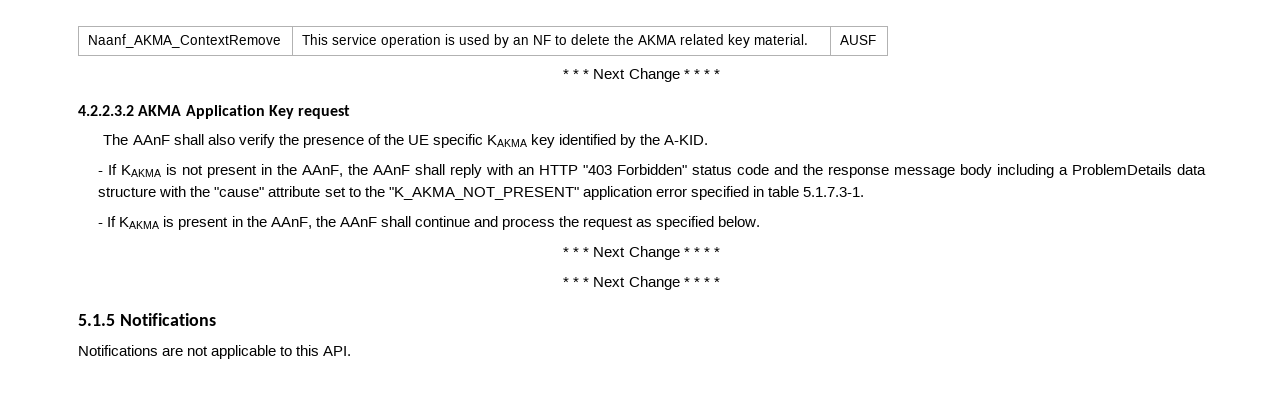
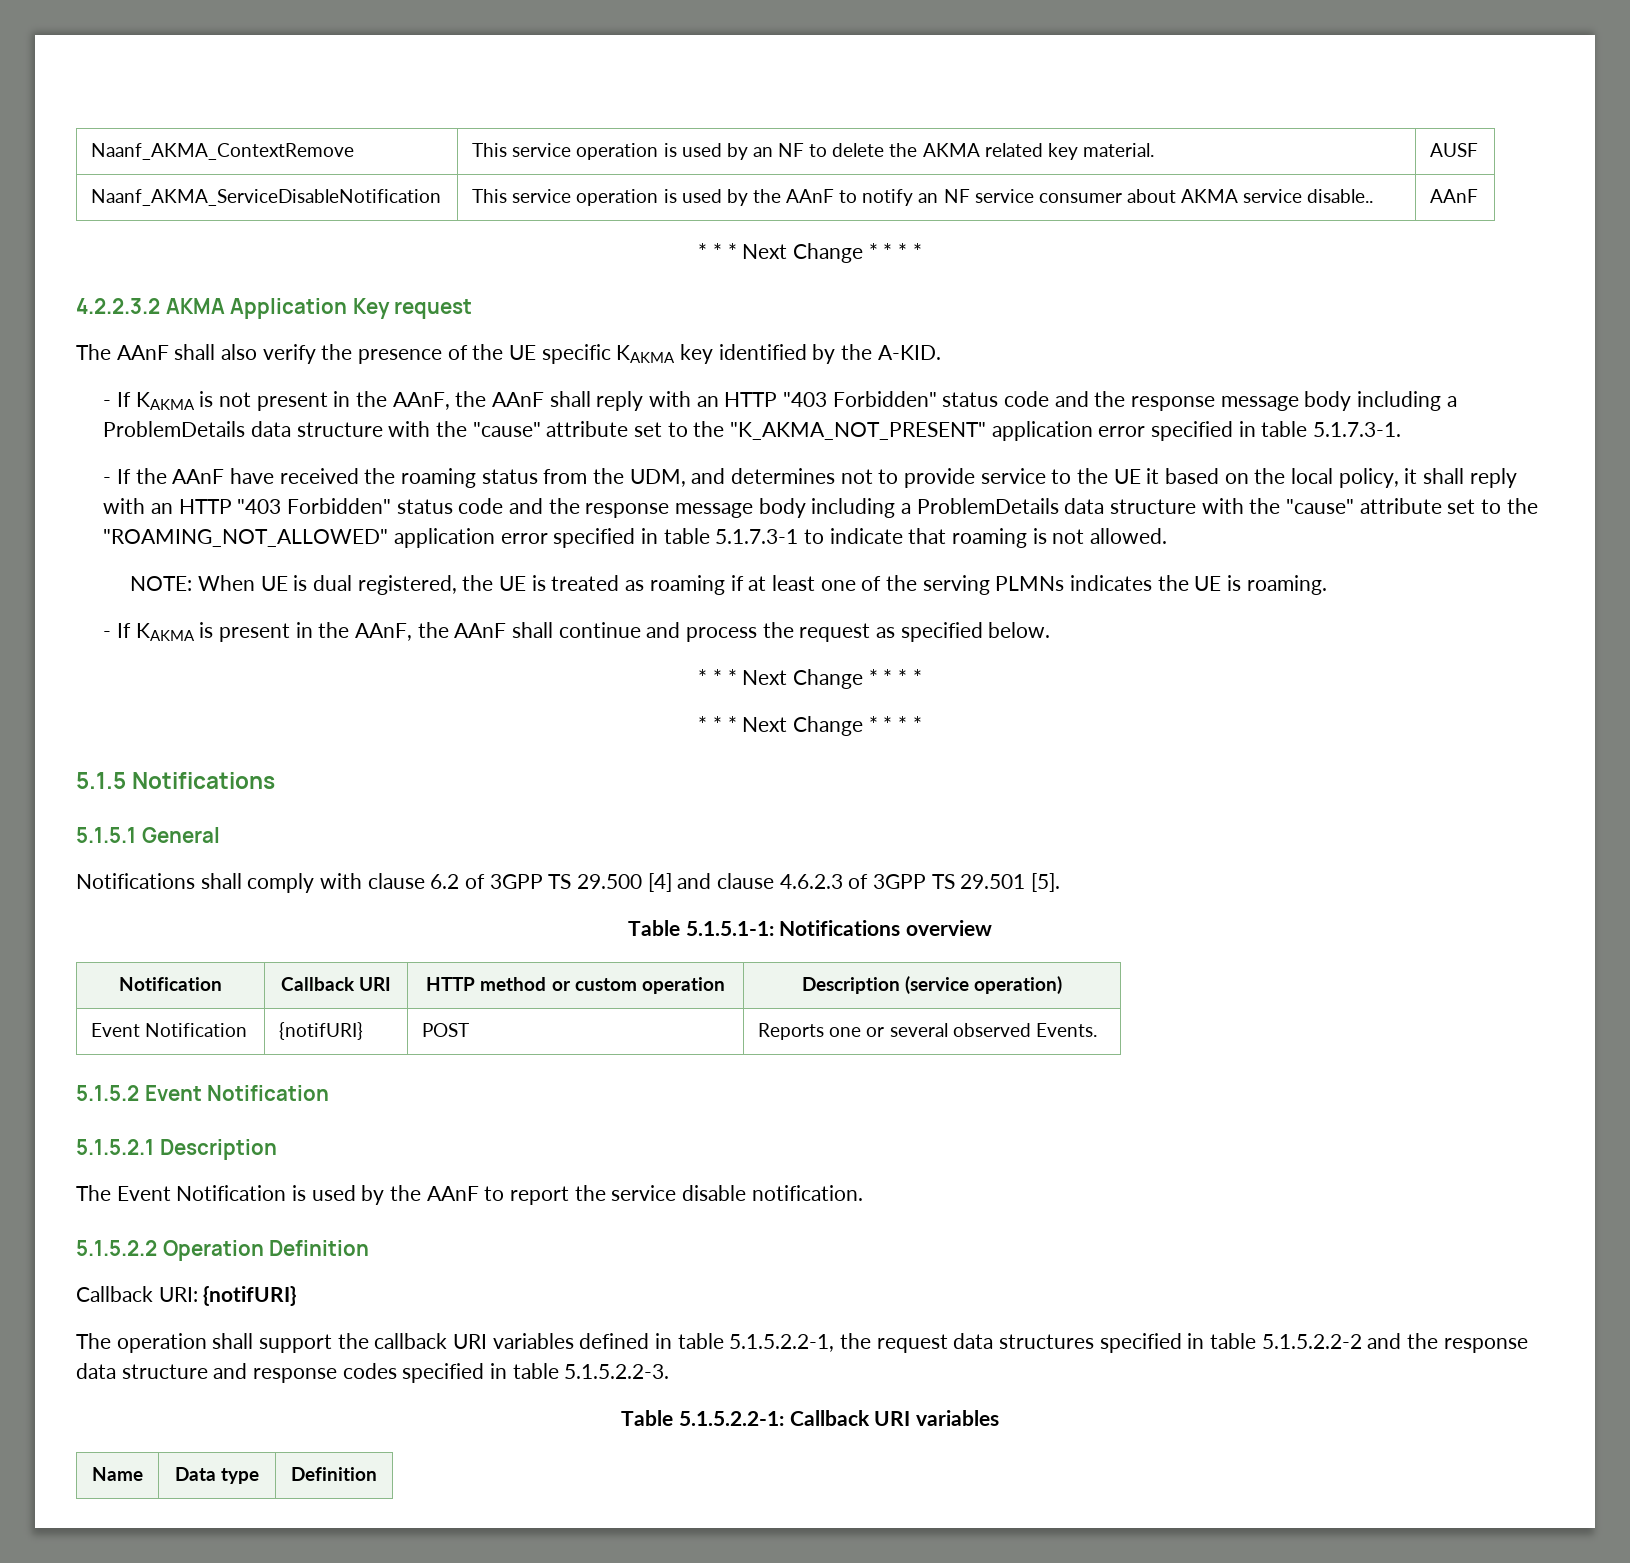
(877, 40) none -> [91,189,442,206] [472,189,1374,206] [1430,189,1479,203] // Naanf_AKMA_ServiceDisableNotification | This service operation is used by the AAnF to notify an NF service consumer about AKMA service disable.. | AAnF
(864, 192) none -> [103,468,1517,488] [103,498,1538,518] [103,528,1167,548] [130,575,1327,595] // - If the AAnF have received the roaming status from the UDM, and determines not to provide service to the UE it based on the local policy, it shall reply with an HTTP "403 Forbidden" status code and the response message body including a ProblemDetails data structure with the "cause" attribute set to the "ROAMING_NOT_ALLOWED" application error specified in table 5.1.7.3-1 to indicate that roaming is not allowed. // NOTE: When UE is dual registered, the UE is treated as roaming if at least one of the serving PLMNs indicates the UE is roaming.
[78,345,352,359] // Notifications are not applicable to this API. -> [76,827,220,843] [76,873,1061,893] [627,920,993,936] [119,977,222,991] [280,977,392,991] [426,977,725,994] [801,976,1063,994] [91,1023,248,1037] [279,1022,364,1040] [422,1023,470,1037] [758,1023,1097,1040] [76,1085,330,1101] [76,1139,277,1160] [76,1185,863,1205] [76,1240,370,1261] [76,1286,297,1306] [76,1333,1528,1353] [76,1363,670,1383] [621,1410,999,1426] [92,1467,143,1481] [174,1467,260,1484] [291,1467,377,1481] // 5.1.5.1 General // Notifications shall comply with clause 6.2 of 3GPP TS 29.500 [4] and clause 4.6.2.3 of 3GPP TS 29.501 [5]. // Table 5.1.5.1-1: Notifications overview // Notification | Callback URI | HTTP method or custom operation | Description (service operation) // Event Notification | {notifURI} | POST | Reports one or several observed Events. // 5.1.5.2 Event Notification // 5.1.5.2.1 Description // The Event Notification is used by the AAnF to report the service disable notification. // 5.1.5.2.2 Operation Definition // Callback URI: {notifURI} // The operation shall support the callback URI variables defined in table 5.1.5.2.2-1, the request data structures specified in table 5.1.5.2.2-2 and the response data structure and response codes specified in table 5.1.5.2.2-3. // Table 5.1.5.2.2-1: Callback URI variables // Name | Data type | Definition

